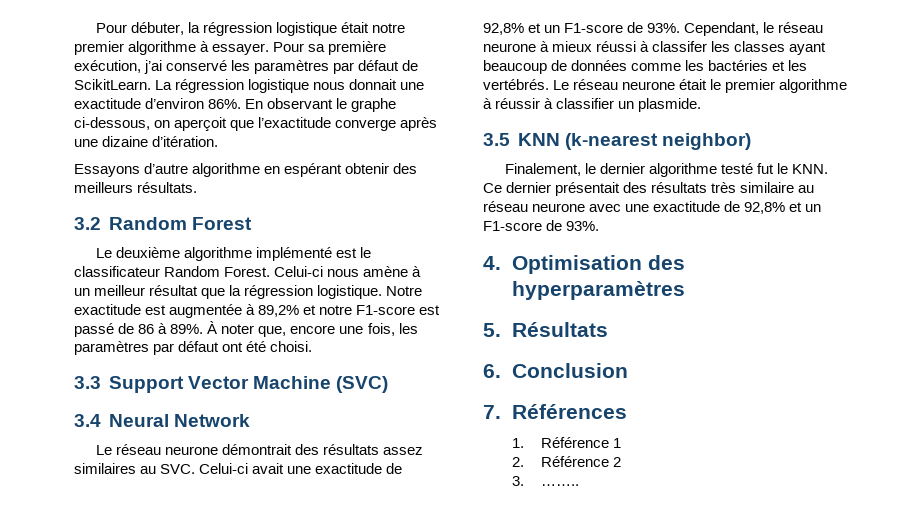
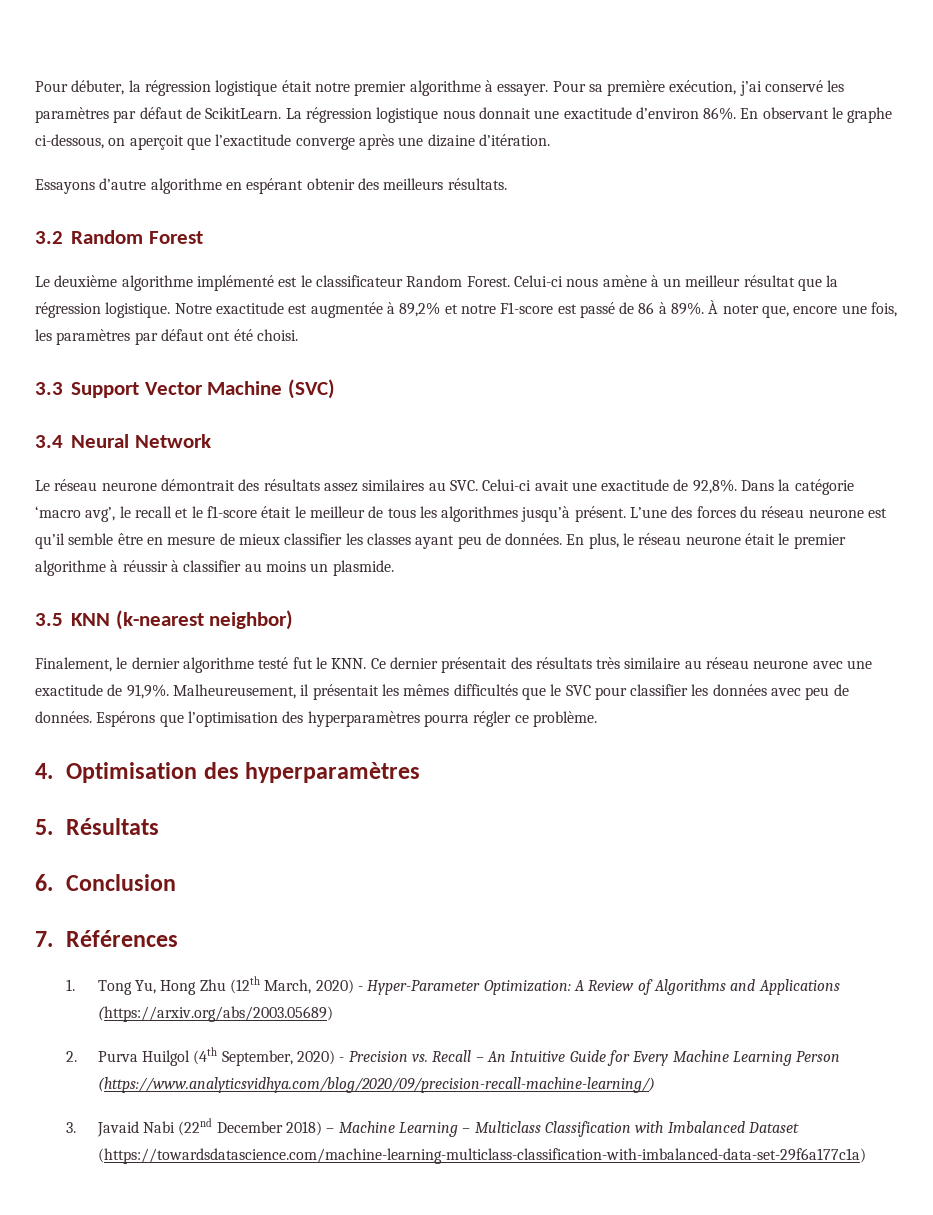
[483,22,824,36] [483,41,827,55] [483,60,808,74] [483,79,570,90] 92,8% et un F1-score de 93%. Cependant, le réseau neurone à mieux réussi à classifer les classes ayant beaucoup de données comme les bactéries et les vertébrés. Le -> [692,479,854,495] [35,506,888,522] [35,533,635,549] 92,8%. Dans la catégorie ‘macro avg’, le recall et le f1-score était le meilleur de tous les algorithmes jusqu’à présent. L’une des forces du réseau neurone est qu’il semble être en mesure de mieux classifier les classes ayant peu de données. En plus, le
(615, 103) none -> [244,561,306,572] au moins
[744,202,822,214] [483,220,600,231] 92,8% et un F1-score de 93%. -> [126,684,849,700] [35,711,597,727] 91,9%. Malheureusement, il présentait les mêmes difficultés que le SVC pour classifier les données avec peu de données. Espérons que l’optimisation des hyperparamètres pourra régler ce problème.
[541,437,622,448] [512,456,622,467] [512,476,580,486] Référence 1 // 2. Référence 2 // 3. …….. -> [97,976,840,995] [97,1006,333,1022] [66,1047,841,1066] [97,1077,655,1093] [66,1118,799,1137] [97,1148,866,1164] Tong Yu, Hong Zhu (12th March, 2020) - Hyper-Parameter Optimization: A Review of Algorithms and Applications (https://arxiv.org/abs/2003.05689) // 2. Purva Huilgol (4th September, 2020) - Precision vs. Recall – An Intuitive Guide for Every Machine Learning Person (https://www.analyticsvidhya.com/blog/2020/09/precision-recall-machine-learning/) // 3. Javaid Nabi (22nd December 2018) – Machine Learning – Multiclass Classification with Imbalanced Dataset (https://towardsdatascience.com/machine-learning-multiclass-classification-with-imbalanced-data-set-29f6a177c1a)

